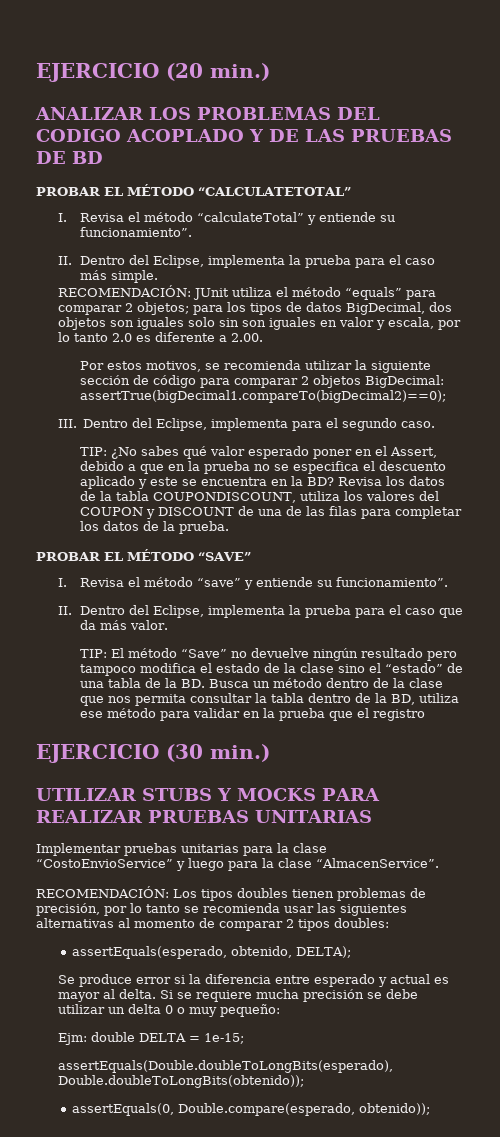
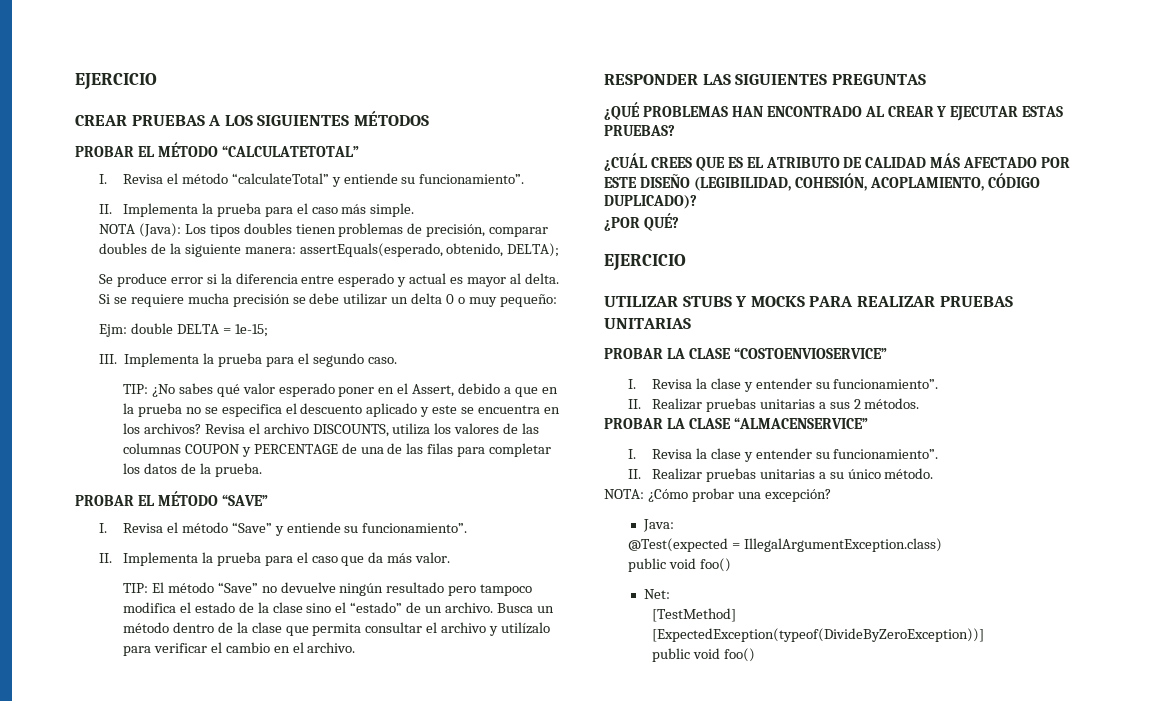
[36,63,270,82] [35,107,380,120] [36,129,452,142] [36,151,103,164] EJERCICIO (20 min.) // ANALIZAR LOS PROBLEMAS DEL CODIGO ACOPLADO Y DE LAS PRUEBAS DE BD -> [75,73,157,90] [75,111,429,126] EJERCICIO // CREAR PRUEBAS A LOS SIGUIENTES MÉTODOS
[80,255,286,268] Dentro del Eclipse, implementa -> [122,203,198,217] Implementa
[58,285,437,300] [58,302,453,315] [58,317,462,330] [58,332,264,342] [80,360,432,373] [80,375,445,388] [80,390,447,403] [58,418,436,431] [80,446,438,459] [80,461,447,474] [80,476,446,489] [80,491,440,503] [80,506,463,519] [80,521,230,534] [36,549,251,561] [58,577,449,590] [58,605,464,618] [80,620,169,630] [80,648,458,661] [80,663,464,676] [80,678,444,688] [80,693,460,706] [80,708,426,721] [36,744,270,763] [36,788,380,801] [36,810,372,823] [36,843,327,856] [36,858,439,871] [36,886,169,898] RECOMENDACIÓN: JUnit utiliza el método “equals” para comparar 2 objetos; para los tipos de datos BigDecimal, dos objetos son iguales solo sin son iguales en valor y escala, por lo tanto 2.0 es diferente a 2.00. // Por estos motivos, se recomienda utilizar la siguiente sección de código para comparar 2 objetos BigDecimal: assertTrue(bigDecimal1.compareTo(bigDecimal2)==0); // III. Dentro del Eclipse, implementa para el segundo caso. // TIP: ¿No sabes qué valor esperado poner en el Assert, debido a que en la prueba no se especifica el descuento aplicado y este se encuentra en la BD? Revisa los datos de la tabla COUPONDISCOUNT, utiliza los valores del COUPON y DISCOUNT de una de las filas para completar los datos de la prueba. // PROBAR EL MÉTODO “SAVE” // I. Revisa el método “save” y entiende su funcionamiento”. // II. Dentro del Eclipse, implementa la prueba para el caso que da más valor. // TIP: El método “Save” no devuelve ningún resultado pero tampoco modifica el estado de la clase sino el “estado” de una tabla de la BD. Busca un método dentro de la clase que nos permita consultar la tabla dentro de la BD, utiliza ese método para validar en la prueba que el registro // EJERCICIO (30 min.) // UTILIZAR STUBS Y MOCKS PARA REALIZAR PRUEBAS UNITARIAS // Implementar pruebas unitarias para la clase “CostoEnvioService” y luego para la clase “AlmacenService”. // RECOMENDACIÓN: -> [98,223,181,237] NOTA (Java):
[104,903,407,916] [36,918,389,931] por lo tanto se recomienda usar las siguientes alternativas al momento de comparar 2 tipos doubles: // -> [489,227,549,237] [98,243,296,257] comparar doubles de la siguiente manera:
[58,1060,394,1073] [58,1075,305,1088] [71,1103,430,1116] assertEquals(Double.doubleToLongBits(esperado), Double.doubleToLongBits(obtenido)); // assertEquals(0, Double.compare(esperado, obtenido)); -> [98,353,397,367] [122,383,558,397] [122,403,560,417] [122,423,540,437] [122,443,552,457] [122,463,262,477] [75,491,268,506] [98,522,468,536] [98,552,451,566] [122,582,533,596] [122,602,554,613] [122,622,551,636] [122,642,356,656] [604,74,926,85] [604,102,1064,121] [604,125,675,136] [604,153,1071,171] [604,173,1040,191] [604,195,697,209] [604,213,679,231] [604,254,686,271] [604,296,1013,307] [604,318,691,329] [604,347,887,359] [627,378,939,392] [627,398,920,412] [604,417,868,429] [627,448,939,462] [627,468,934,482] [604,488,831,502] [642,519,674,532] [627,538,942,552] [627,558,731,572] [643,589,670,599] [651,608,736,622] [651,628,984,642] [651,648,755,662] III. Implementa la prueba para el segundo caso. // TIP: ¿No sabes qué valor esperado poner en el Assert, debido a que en la prueba no se especifica el descuento aplicado y este se encuentra en los archivos? Revisa el archivo DISCOUNTS, utiliza los valores de las columnas COUPON y PERCENTAGE de una de las filas para completar los datos de la prueba. // PROBAR EL MÉTODO “SAVE” // I. Revisa el método “Save” y entiende su funcionamiento”. // II. Implementa la prueba para el caso que da más valor. // TIP: El método “Save” no devuelve ningún resultado pero tampoco modifica el estado de la clase sino el “estado” de un archivo. Busca un método dentro de la clase que permita consultar el archivo y utilízalo para verificar el cambio en el archivo. // RESPONDER LAS SIGUIENTES PREGUNTAS // ¿QUÉ PROBLEMAS HAN ENCONTRADO AL CREAR Y EJECUTAR ESTAS PRUEBAS? // ¿CUÁL CREES QUE ES EL ATRIBUTO DE CALIDAD MÁS AFECTADO POR ESTE DISEÑO (LEGIBILIDAD, COHESIÓN, ACOPLAMIENTO, CÓDIGO DUPLICADO)? // ¿POR QUÉ? // EJERCICIO // UTILIZAR STUBS Y MOCKS PARA REALIZAR PRUEBAS UNITARIAS // PROBAR LA CLASE “COSTOENVIOSERVICE” // I. Revisa la clase y entender su funcionamiento”. // II. Realizar pruebas unitarias a sus 2 métodos. // PROBAR LA CLASE “ALMACENSERVICE” // I. Revisa la clase y entender su funcionamiento”. // II. Realizar pruebas unitarias a su único método. // NOTA: ¿Cómo probar una excepción? // Java: // @Test(expected = IllegalArgumentException.class) // public void foo() // Net: // [TestMethod] // [ExpectedException(typeof(DivideByZeroException))] // public void foo()

